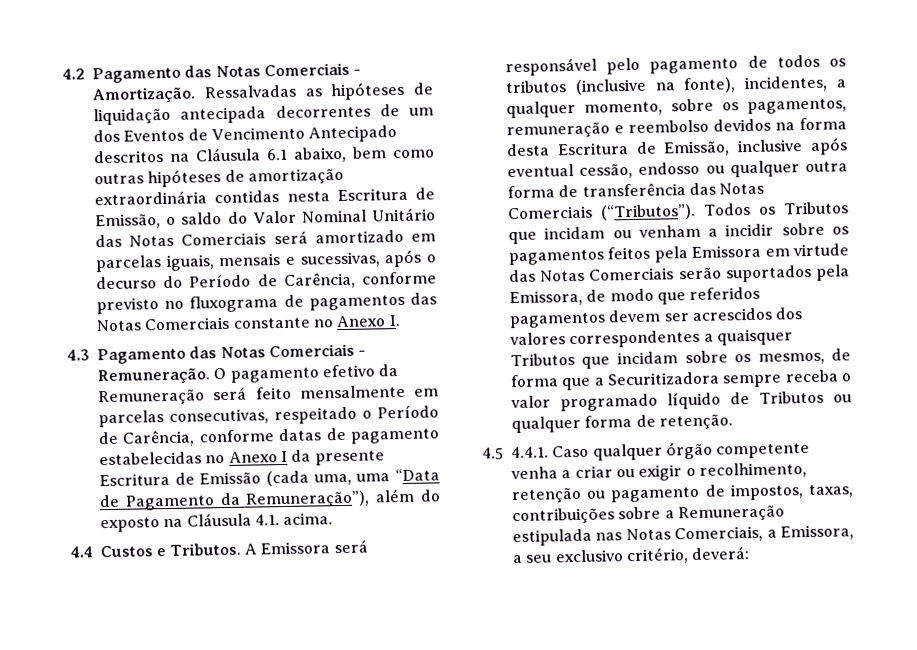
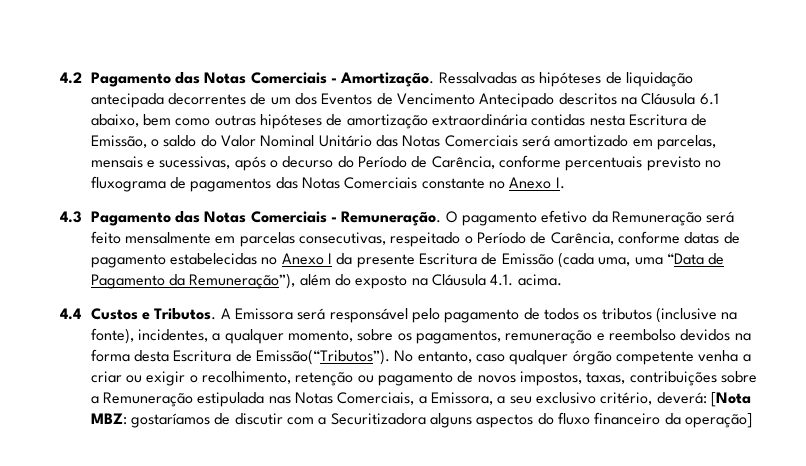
[95,254,215,273] parcelas iguais, -> [656,135,716,150] parcelas,
(438, 278) none -> [565,156,643,171] percentuais
[663,137,848,157] [507,160,848,179] [507,182,765,199] [507,201,850,221] [508,222,849,245] [508,243,849,266] [509,264,850,283] [509,286,761,307] [509,307,803,329] [510,328,793,349] [510,348,852,369] [510,369,852,391] [511,390,852,412] [511,414,733,434] [482,445,590,460] Emissão, inclusive após eventual cessão, endosso ou qualquer outra forma de transferência das Notas Comerciais (“Tributos”). Todos os Tributos que incidam ou venham a incidir sobre os pagamentos feitos pela Emissora em virtude das Notas Comerciais serão suportados pela Emissora, de modo que referidos pagamentos devem ser acrescidos dos valores correspondentes a quaisquer Tributos que incidam sobre os mesmos, de forma que a Securitizadora sempre receba o valor programado líquido de Tributos ou qualquer forma de retenção. // 4.5 4.4.1. Caso -> [256,349,506,365] Emissão(“Tributos”). No entanto, caso
(725, 490) none -> [477,375,516,383] novos
(751, 553) none -> [710,392,751,407] [90,412,752,428] [Nota MBZ: gostaríamos de discutir com a Securitizadora alguns aspectos do fluxo financeiro da operação]

